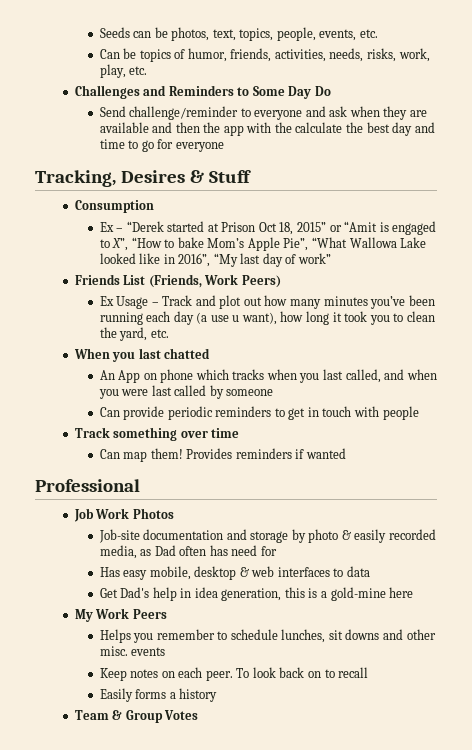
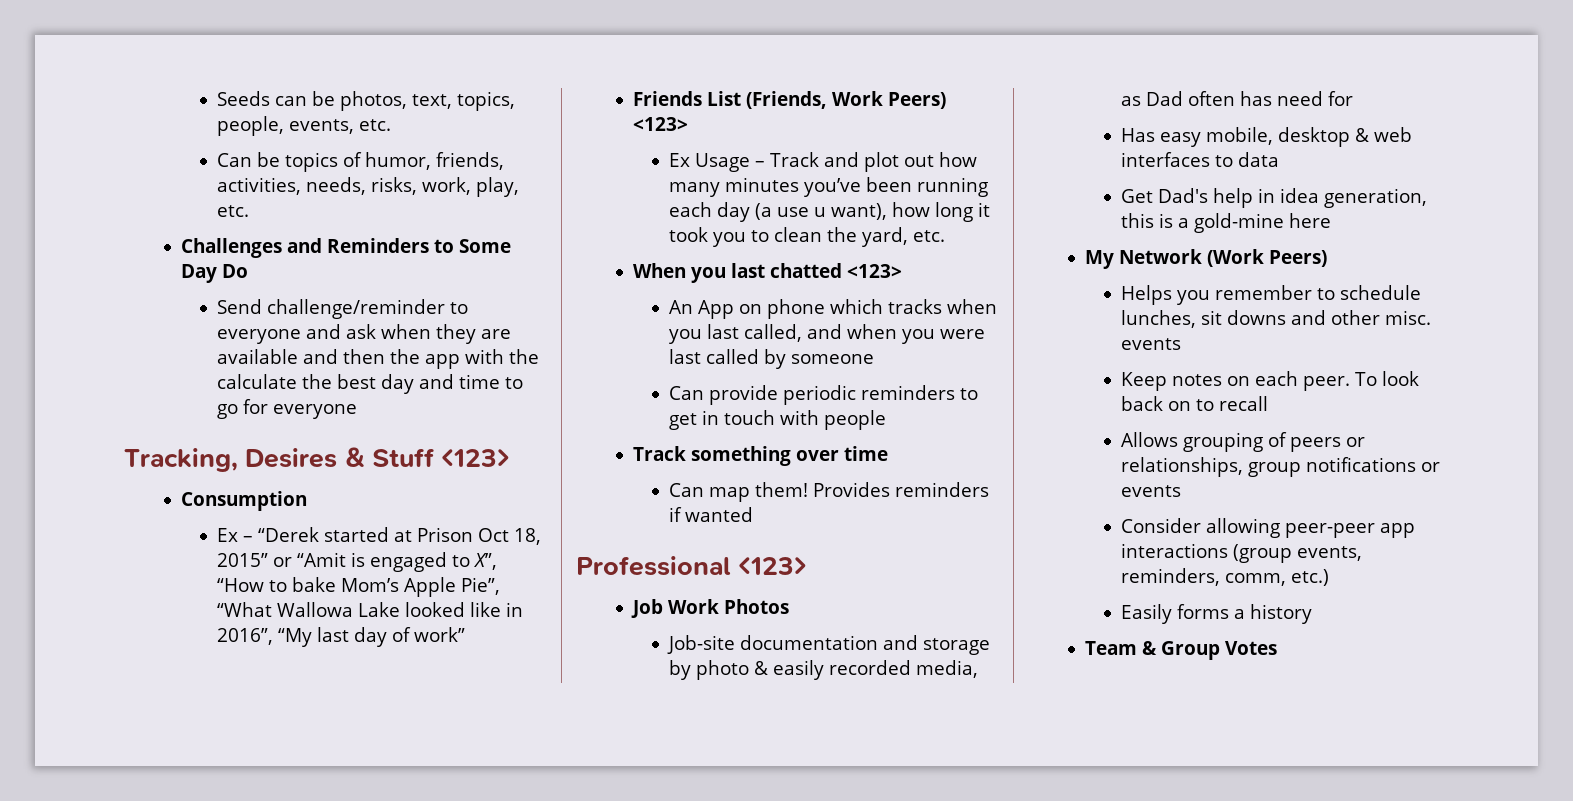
(251, 176) none -> [441,448,511,467] <123>
(281, 281) none -> [632,117,688,131] <123>
(211, 353) none -> [846,264,902,278] <123>
(140, 485) none -> [738,556,808,575] <123>
[95,608,167,619] Work Peers -> [1118,249,1327,267] Network (Work Peers)
(369, 672) none -> [1120,432,1365,452] [1120,457,1440,477] [1120,485,1181,497] [1120,518,1415,538] [1120,543,1362,563] [1120,568,1329,586] // Allows grouping of peers or relationships, group notifications or events // Consider allowing peer-peer app interactions (group events, reminders, comm, etc.)

